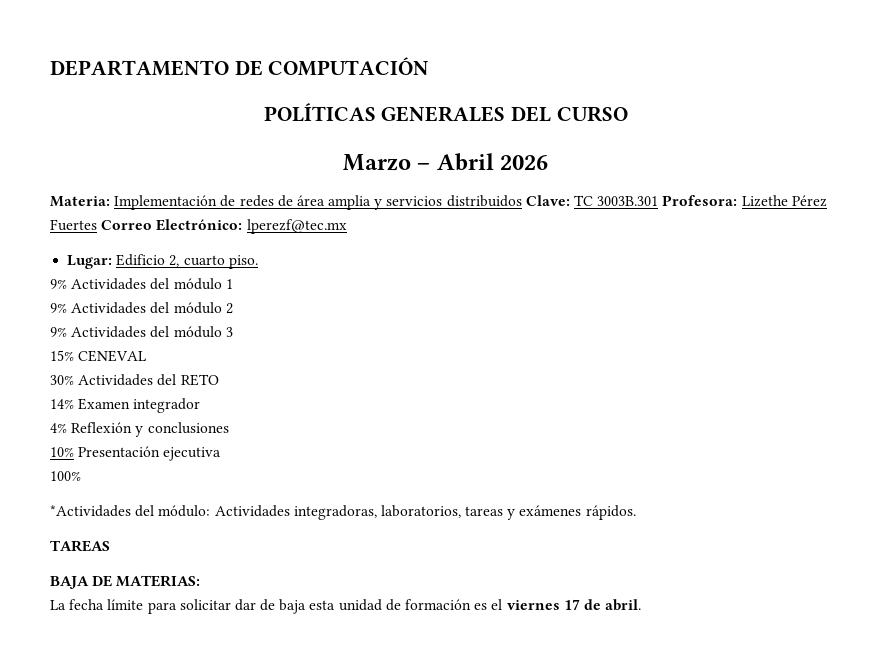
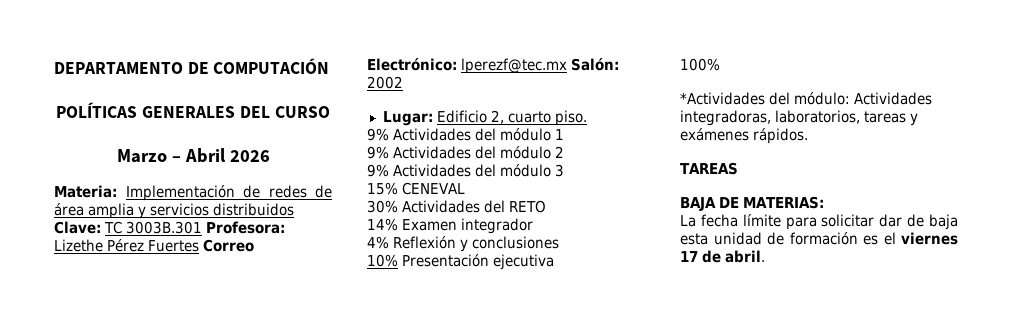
(347, 226) none -> [571,58,619,71] [367,76,403,89] Salón: 2002

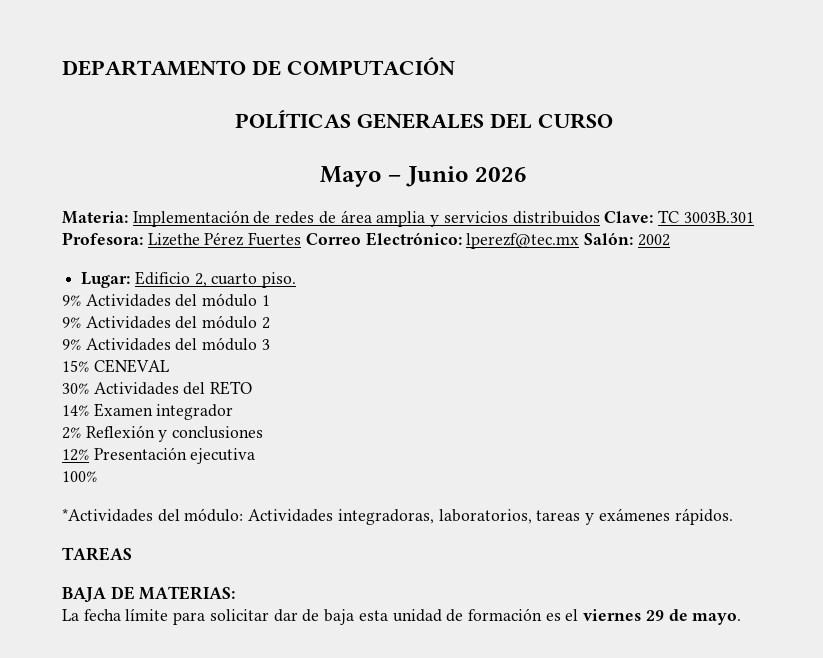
[116,148,226,163] Marzo – Abril -> [319,166,469,187] Mayo – Junio
[367,236,389,249] 4% -> [62,427,81,439] 2%
[367,254,398,267] 10% -> [62,449,89,461] 12%
[680,250,765,263] 17 de abril. -> [645,609,742,625] 29 de mayo.

